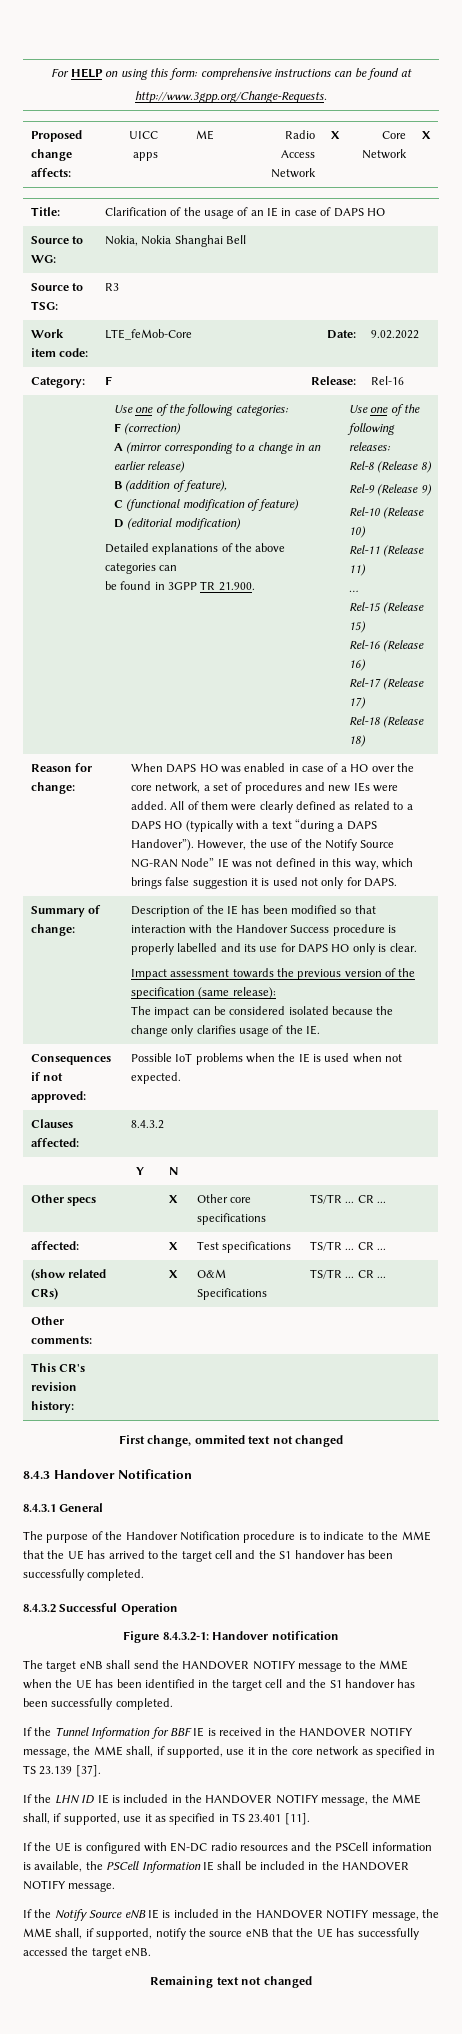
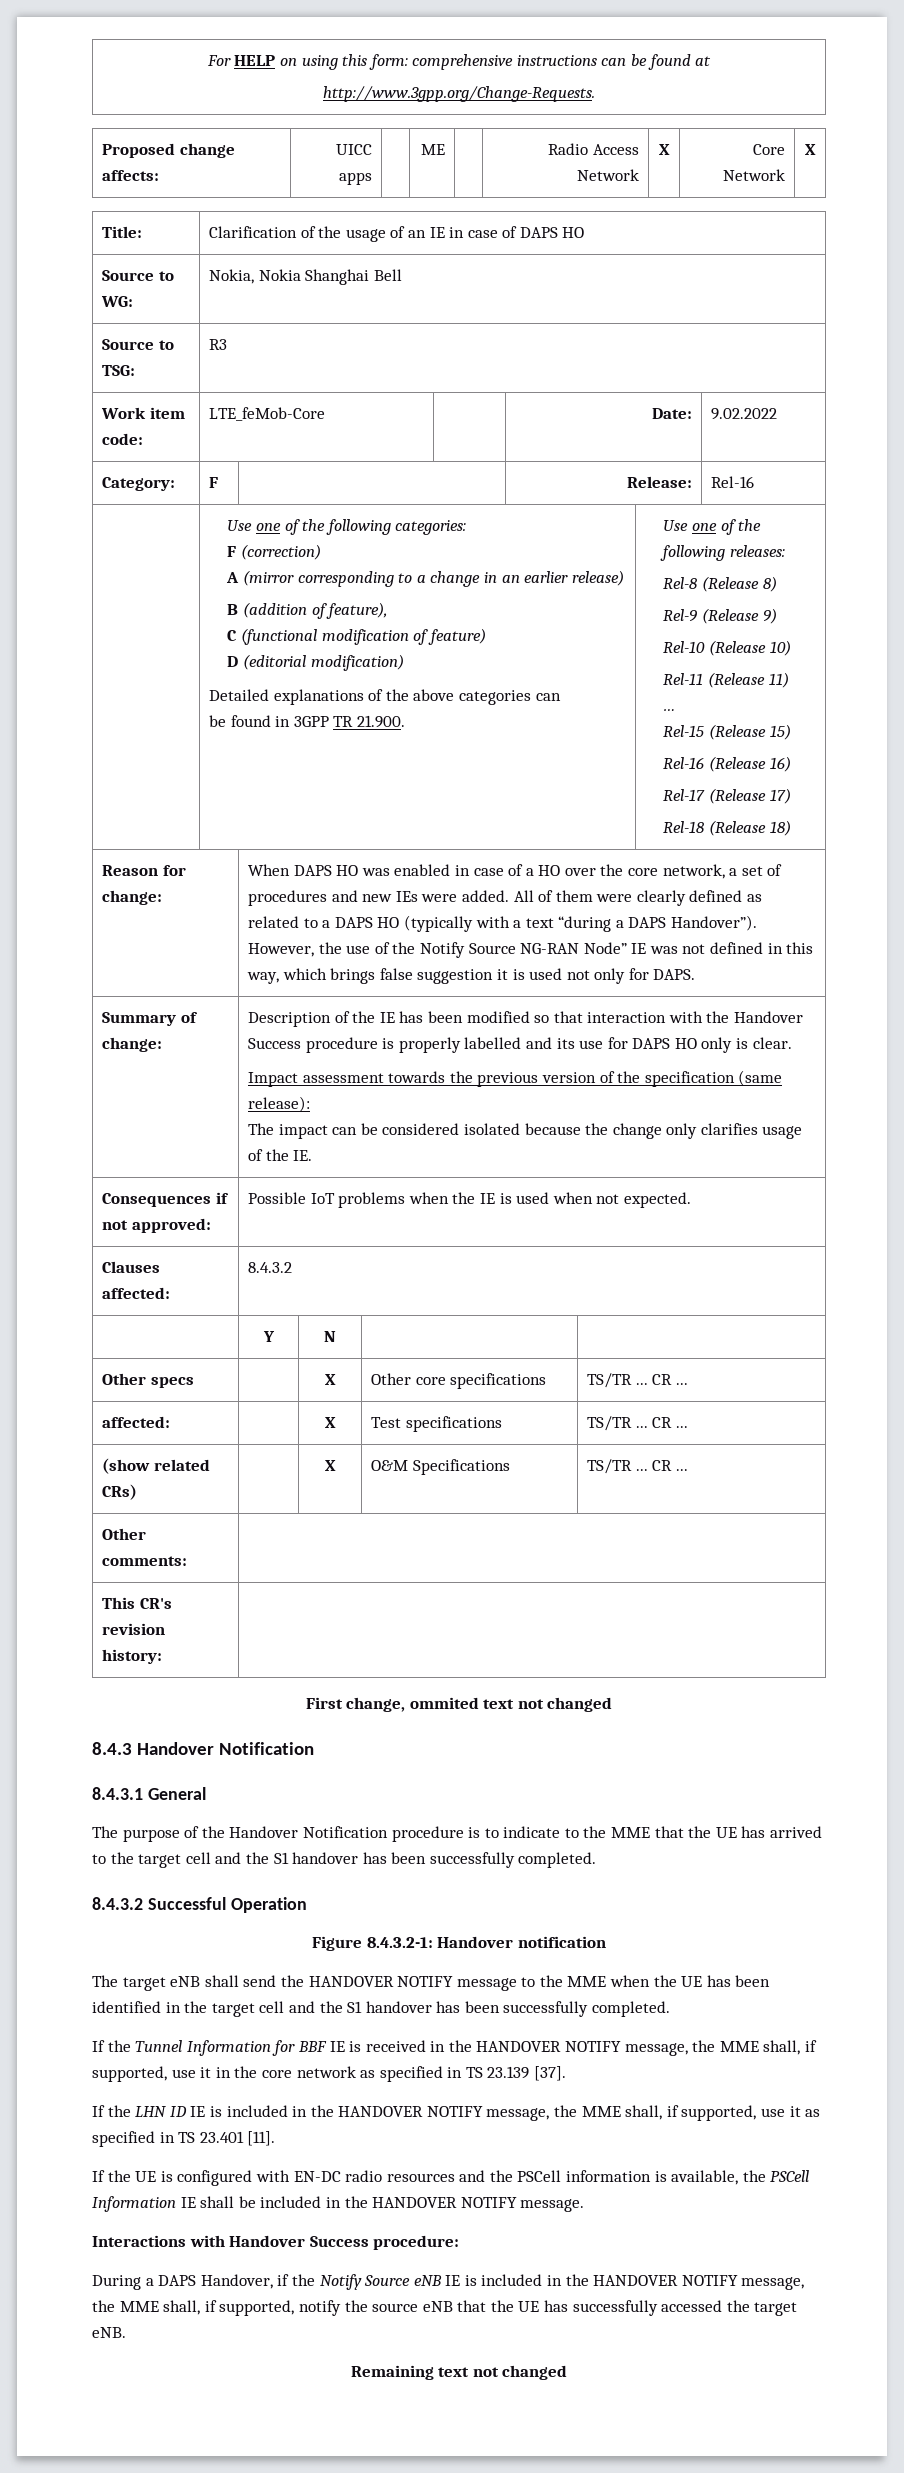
[23,1909,32,1918] If -> [92,2235,460,2250] [92,2274,290,2290] Interactions with Handover Success procedure: // During a DAPS Handover, if

